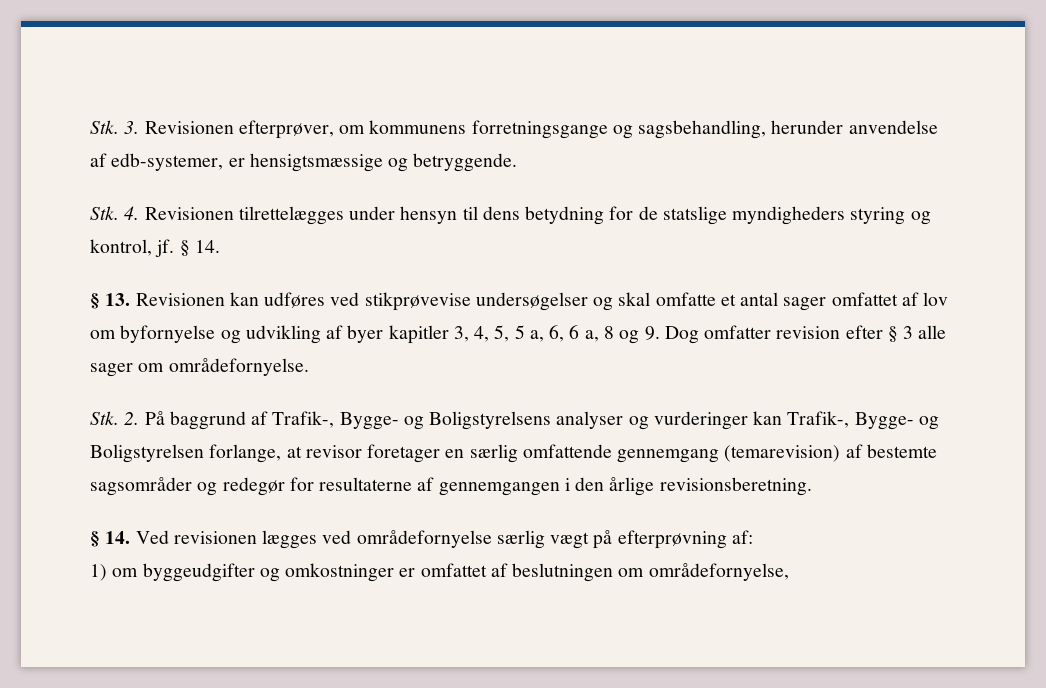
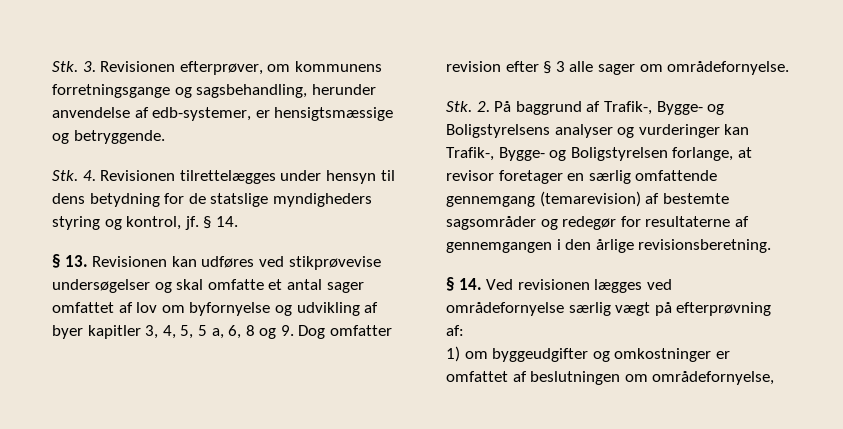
[569,325,599,342] 6 a, -> (242, 332) none

